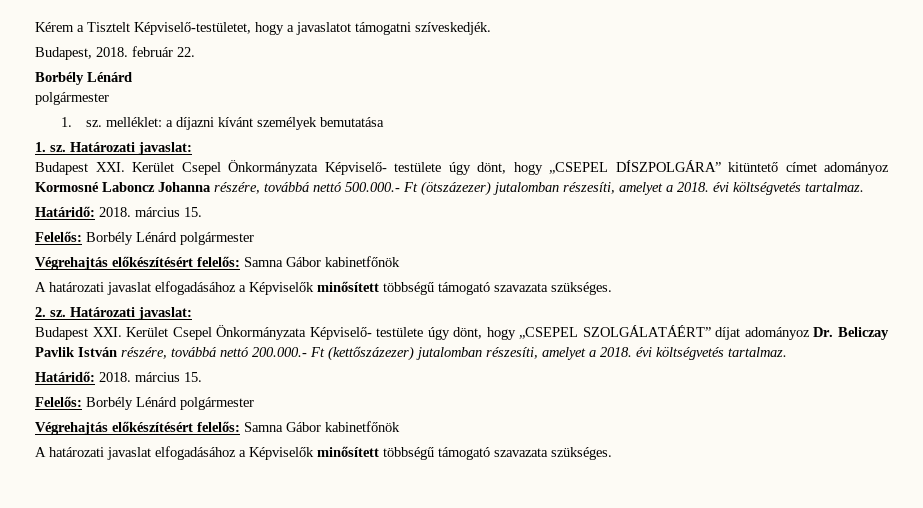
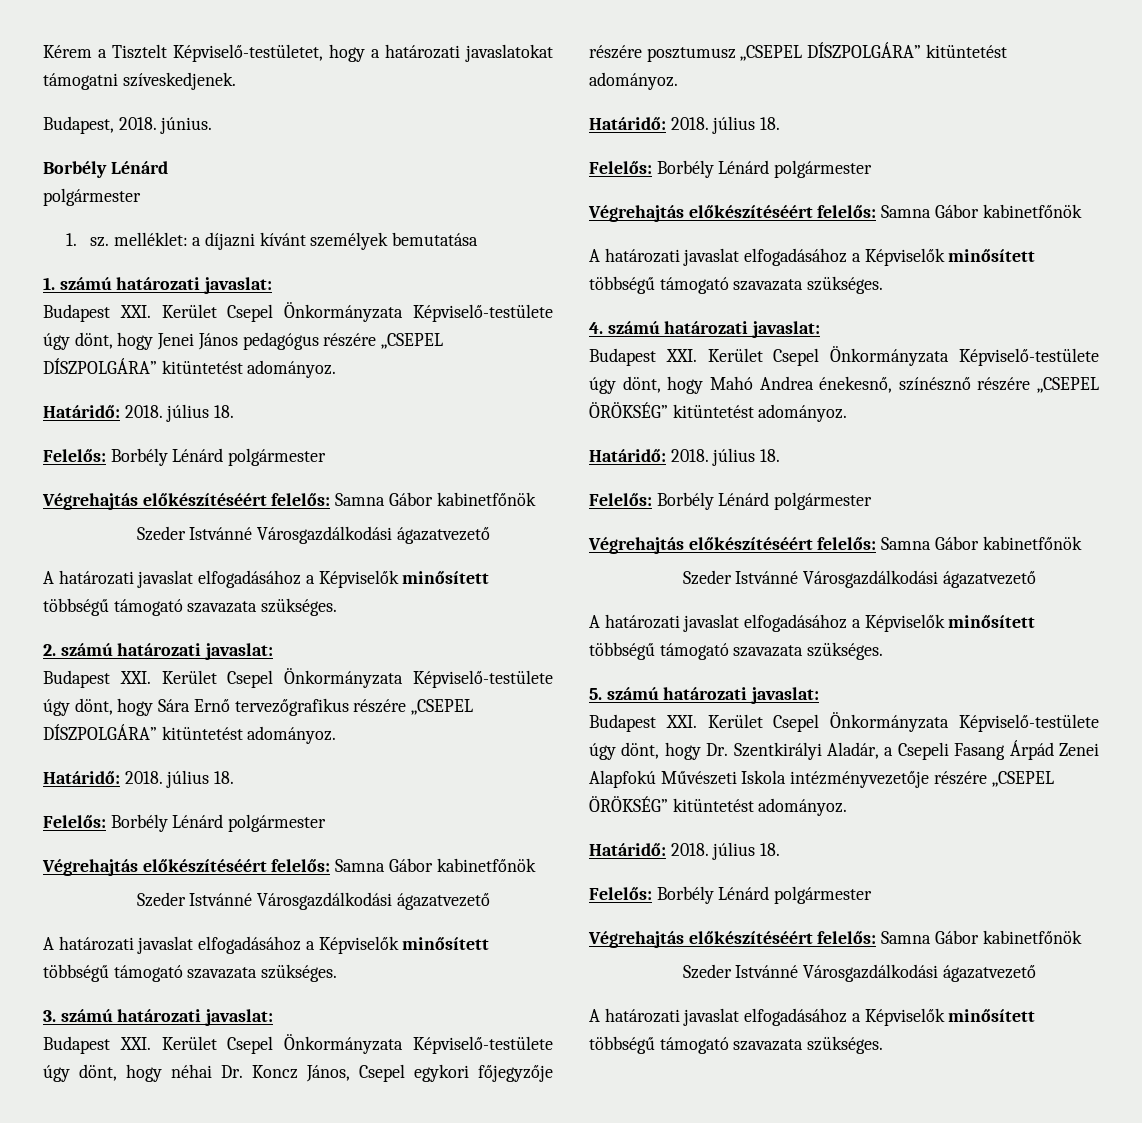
[296,22,491,35] javaslatot támogatni szíveskedjék. -> [385,44,553,62] [43,72,236,90] határozati javaslatokat támogatni szíveskedjenek.
[132,46,195,57] február 22. -> [160,117,213,134] június.
[50,142,192,155] [35,160,889,175] [35,181,864,196] [35,206,202,217] [35,231,254,245] [35,256,193,270] sz. Határozati javaslat: // Budapest XXI. Kerület Csepel Önkormányzata Képviselő- testülete úgy dönt, hogy „CSEPEL DÍSZPOLGÁRA” kitüntető címet adományoz Kormosné Laboncz Johanna részére, továbbá nettó 500.000.- Ft (ötszázezer) jutalomban részesíti, amelyet a 2018. évi költségvetés tartalmaz. // Határidő: 2018. március 15. // Felelős: Borbély Lénárd polgármester // Végrehajtás előkészítésért -> [59,277,273,294] [43,302,553,322] [43,332,444,350] [43,358,337,378] [43,404,235,422] [43,448,327,466] [42,492,536,510] [136,526,490,544] [43,570,490,588] [43,598,338,616] [43,643,274,660] [43,668,553,688] [43,698,474,716] [43,724,337,744] [43,770,235,788] [43,814,327,832] [42,858,536,876] [136,892,490,910] [43,936,490,954] [43,964,338,982] [43,1009,274,1026] [43,1034,553,1054] [43,1064,553,1082] [589,42,1007,62] [589,72,678,90] [589,116,781,134] [589,160,873,178] [588,205,813,222] számú határozati javaslat: // Budapest XXI. Kerület Csepel Önkormányzata Képviselő-testülete úgy dönt, hogy Jenei János pedagógus részére „CSEPEL DÍSZPOLGÁRA” kitüntetést adományoz. // Határidő: 2018. július 18. // Felelős: Borbély Lénárd polgármester // Végrehajtás előkészítéséért felelős: Samna Gábor kabinetfőnök // Szeder Istvánné Városgazdálkodási ágazatvezető // A határozati javaslat elfogadásához a Képviselők minősített többségű támogató szavazata szükséges. // 2. számú határozati javaslat: // Budapest XXI. Kerület Csepel Önkormányzata Képviselő-testülete úgy dönt, hogy Sára Ernő tervezőgrafikus részére „CSEPEL DÍSZPOLGÁRA” kitüntetést adományoz. // Határidő: 2018. július 18. // Felelős: Borbély Lénárd polgármester // Végrehajtás előkészítéséért felelős: Samna Gábor kabinetfőnök // Szeder Istvánné Városgazdálkodási ágazatvezető // A határozati javaslat elfogadásához a Képviselők minősített többségű támogató szavazata szükséges. // 3. számú határozati javaslat: // Budapest XXI. Kerület Csepel Önkormányzata Képviselő-testülete úgy dönt, hogy néhai Dr. Koncz János, Csepel egykori főjegyzője részére posztumusz „CSEPEL DÍSZPOLGÁRA” kitüntetést adományoz. // Határidő: 2018. július 18. // Felelős: Borbély Lénárd polgármester // Végrehajtás előkészítéséért
[35,307,192,320] [35,325,889,340] [35,346,787,361] [35,371,202,382] [35,396,254,410] [35,421,400,435] 2. sz. Határozati javaslat: // Budapest XXI. Kerület Csepel Önkormányzata Képviselő- testülete úgy dönt, hogy „CSEPEL SZOLGÁLATÁÉRT” díjat adományoz Dr. Beliczay Pavlik István részére, továbbá nettó 200.000.- Ft (kettőszázezer) jutalomban részesíti, amelyet a 2018. évi költségvetés tartalmaz. // Határidő: 2018. március 15. // Felelős: Borbély Lénárd polgármester // Végrehajtás előkészítésért felelős: Samna Gábor kabinetfőnök -> [589,321,821,338] [589,346,1099,366] [589,376,1099,394] [589,402,848,422] [589,448,781,466] [589,492,873,510] [588,536,1082,554] [682,570,1036,588] 4. számú határozati javaslat: // Budapest XXI. Kerület Csepel Önkormányzata Képviselő-testülete úgy dönt, hogy Mahó Andrea énekesnő, színésznő részére „CSEPEL ÖRÖKSÉG” kitüntetést adományoz. // Határidő: 2018. július 18. // Felelős: Borbély Lénárd polgármester // Végrehajtás előkészítéséért felelős: Samna Gábor kabinetfőnök // Szeder Istvánné Városgazdálkodási ágazatvezető
(612, 453) none -> [589,687,820,704] [589,712,1099,732] [589,740,1099,760] [589,770,1054,788] [589,796,848,816] [589,842,781,860] [589,886,873,904] [588,930,1082,948] [682,964,1036,982] [589,1008,1036,1026] [589,1036,884,1054] // 5. számú határozati javaslat: // Budapest XXI. Kerület Csepel Önkormányzata Képviselő-testülete úgy dönt, hogy Dr. Szentkirályi Aladár, a Csepeli Fasang Árpád Zenei Alapfokú Művészeti Iskola intézményvezetője részére „CSEPEL ÖRÖKSÉG” kitüntetést adományoz. // Határidő: 2018. július 18. // Felelős: Borbély Lénárd polgármester // Végrehajtás előkészítéséért felelős: Samna Gábor kabinetfőnök // Szeder Istvánné Városgazdálkodási ágazatvezető // A határozati javaslat elfogadásához a Képviselők minősített többségű támogató szavazata szükséges.

